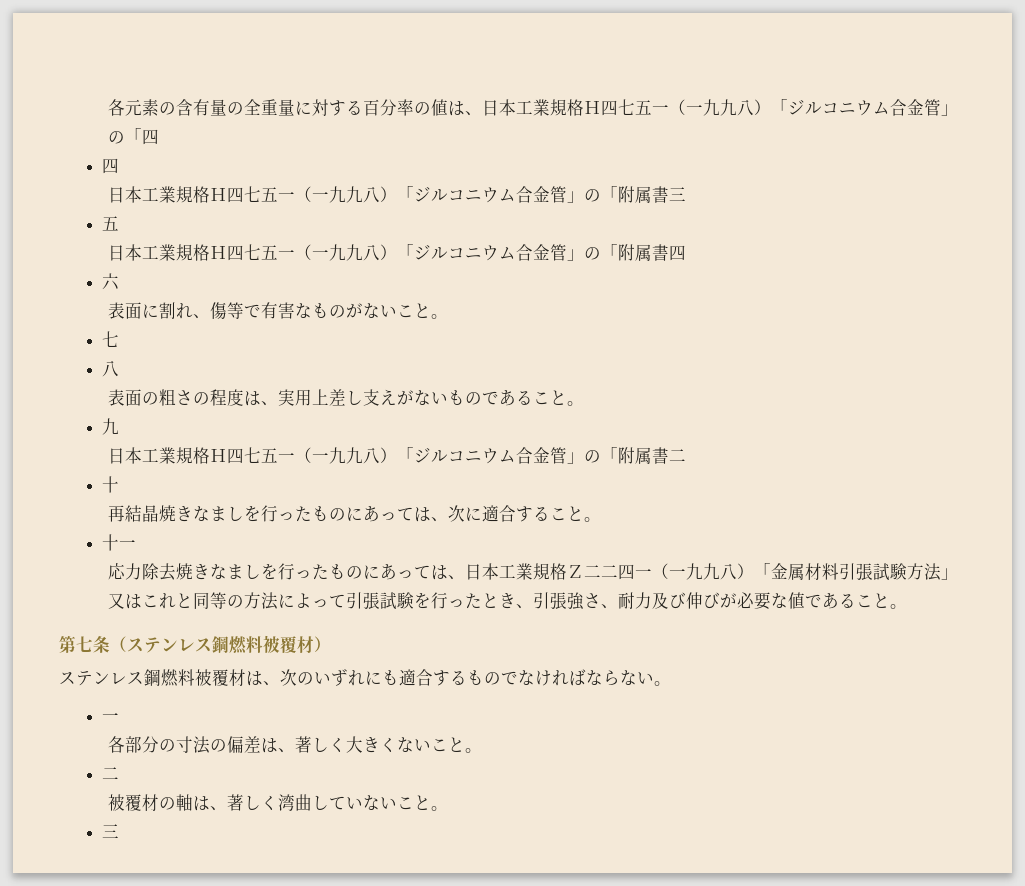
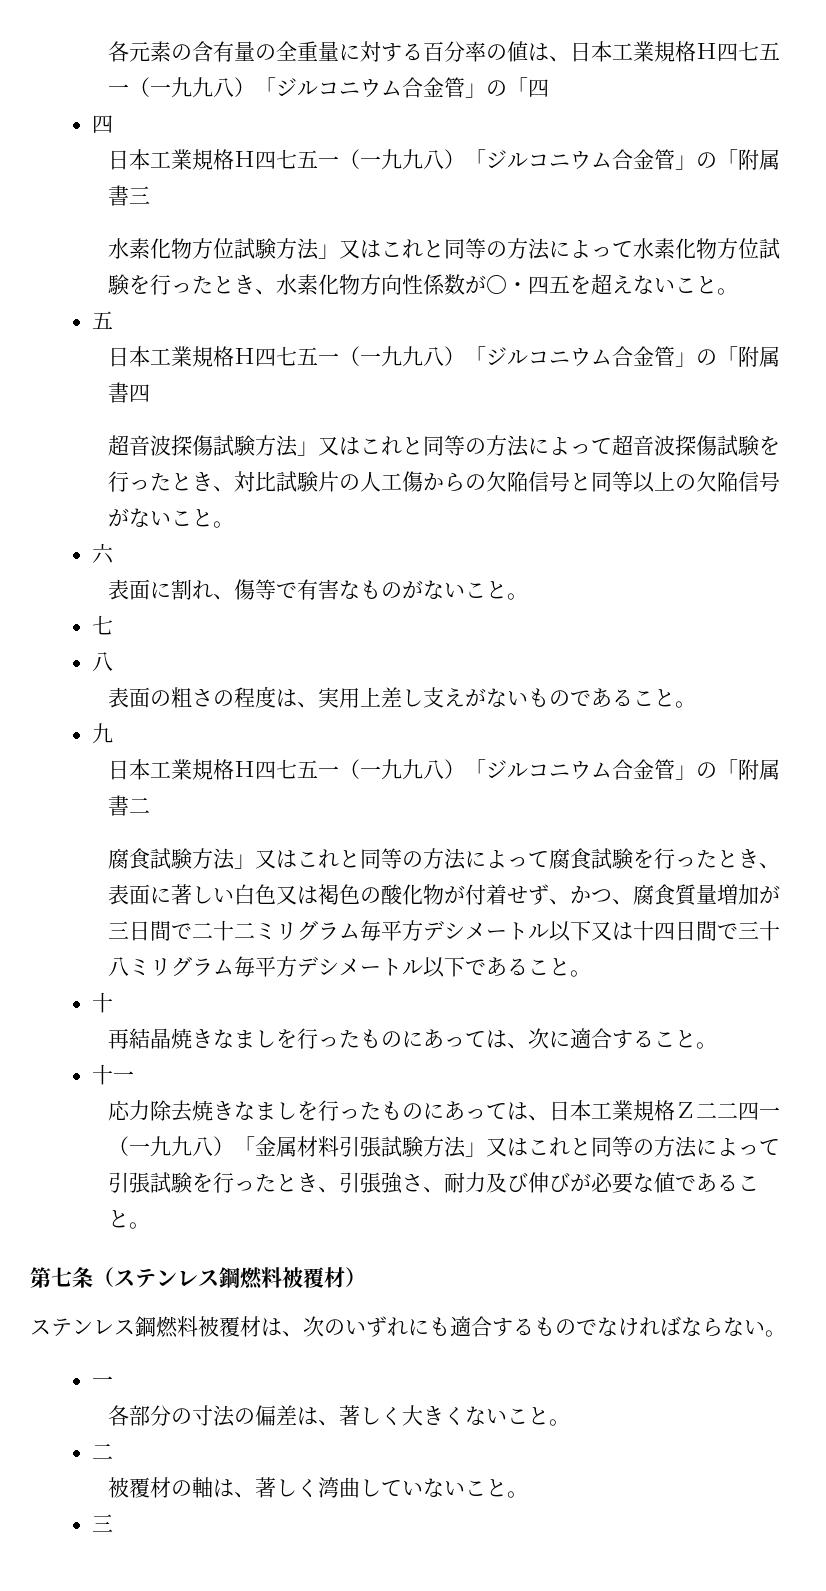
(687, 194) none -> [107,238,780,260] [106,274,738,295] // 水素化物方位試験方法」又はこれと同等の方法によって水素化物方位試験を行ったとき、水素化物方向性係数が〇・四五を超えないこと。
(687, 253) none -> [107,435,780,457] [107,471,780,493] [107,508,234,528] // 超音波探傷試験方法」又はこれと同等の方法によって超音波探傷試験を行ったとき、対比試験片の人工傷からの欠陥信号と同等以上の欠陥信号がないこと。
(687, 455) none -> [107,848,780,870] [107,884,780,906] [107,920,780,942] [107,956,591,978] // 腐食試験方法」又はこれと同等の方法によって腐食試験を行ったとき、表面に著しい白色又は褐色の酸化物が付着せず、かつ、腐食質量増加が三日間で二十二ミリグラム毎平方デシメートル以下又は十四日間で三十八ミリグラム毎平方デシメートル以下であること。

